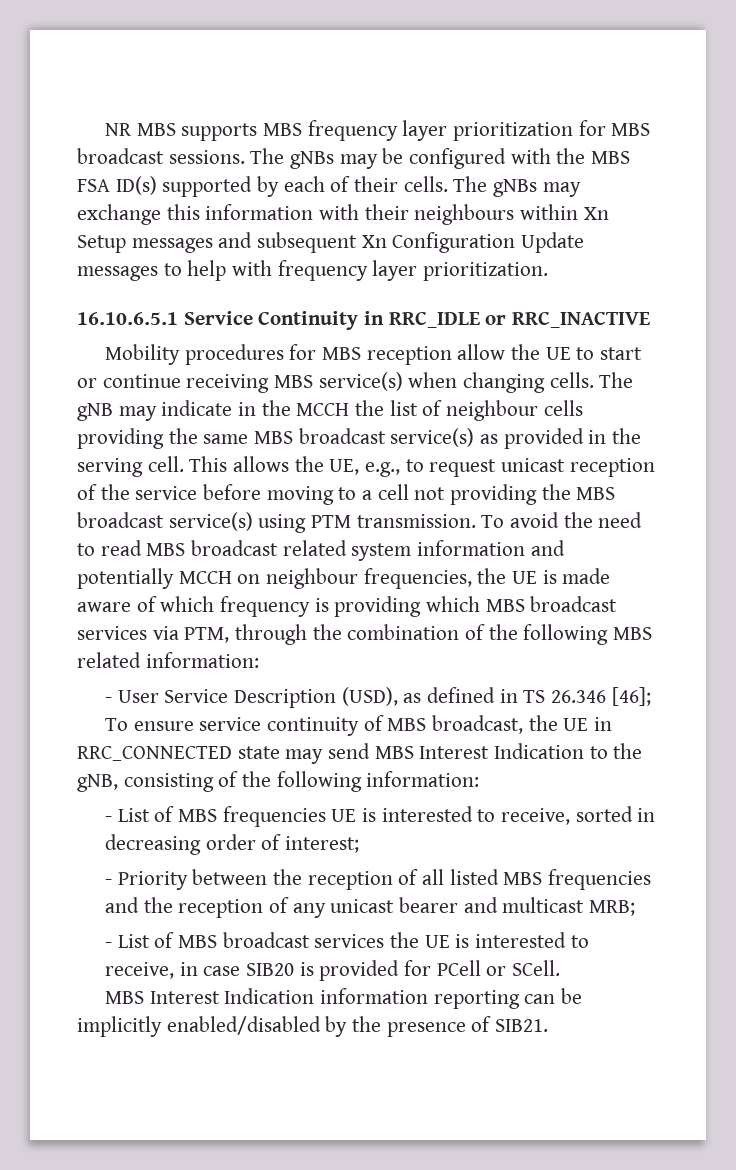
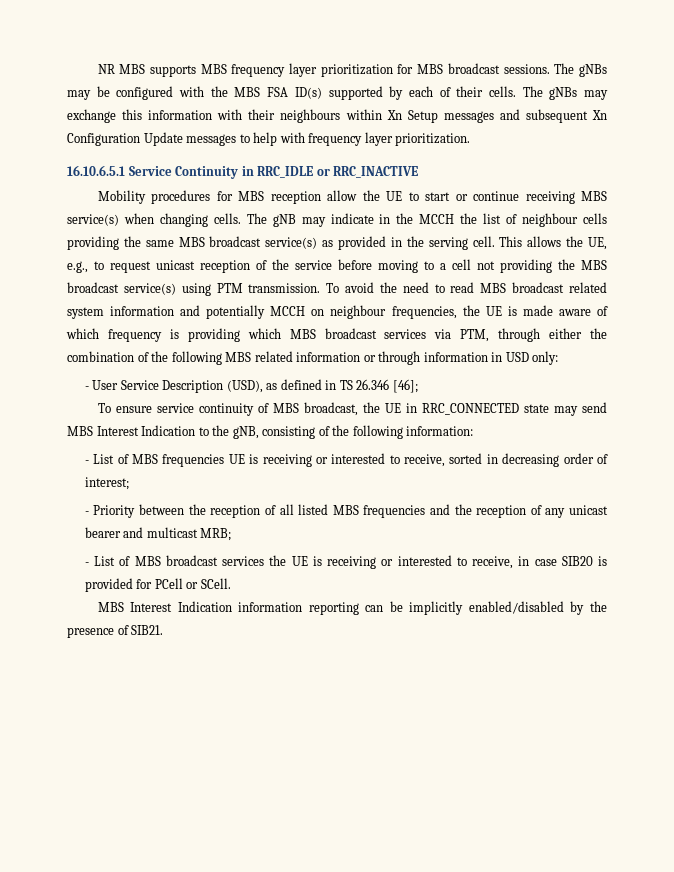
(308, 634) none -> [549,328,583,339] either
[145,652,259,668] information: -> [296,351,559,365] information or through information in USD only:
(376, 815) none -> [262,454,328,467] receiving or
(470, 941) none -> [327,556,394,569] receiving or

